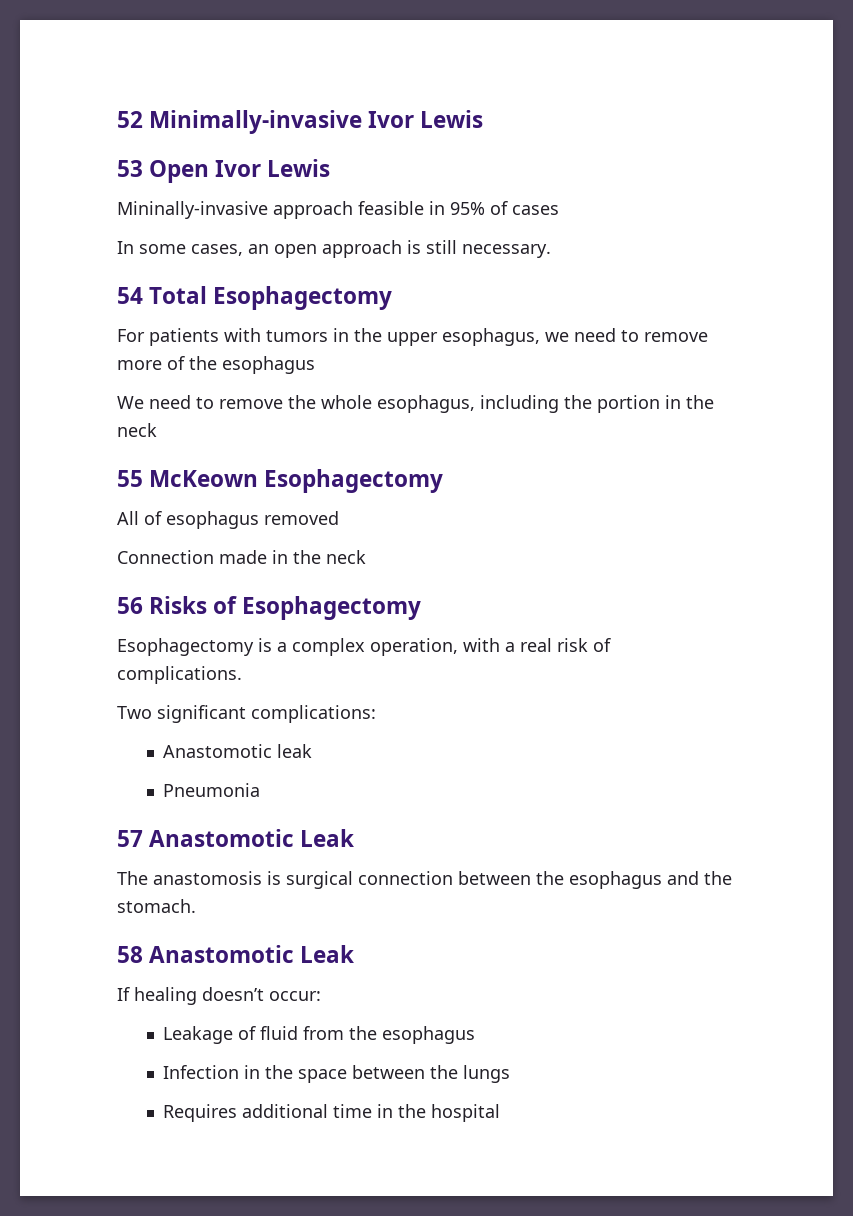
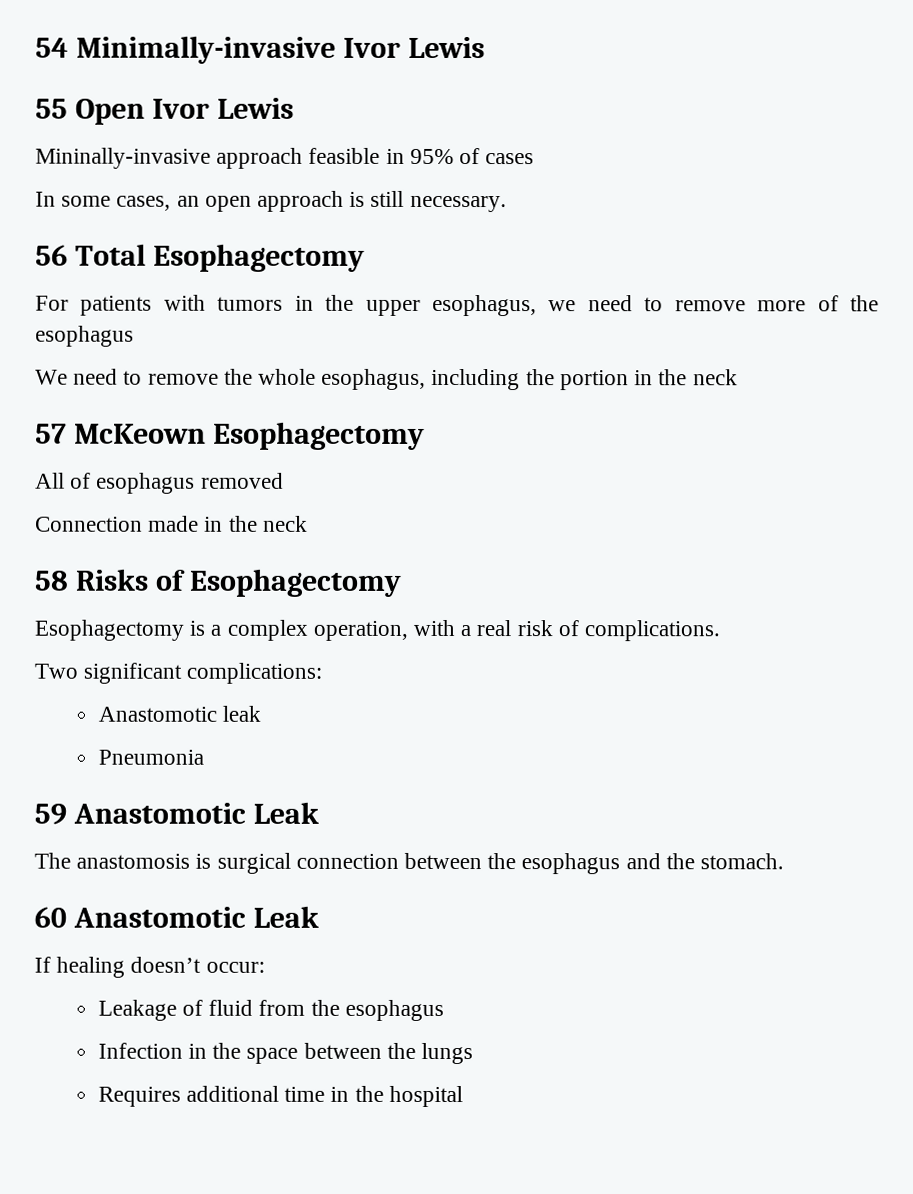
[117,111,143,128] 52 -> [35,37,69,58] 54
[117,160,143,177] 53 -> [35,98,68,119] 55
[117,287,143,304] 54 -> [35,244,68,266] 56
[117,470,143,487] 55 -> [35,423,67,444] 57
[117,597,143,614] 56 -> [35,570,69,591] 58
[117,830,143,847] 57 -> [34,803,67,825] 59
[117,946,143,963] 58 -> [34,906,67,928] 60

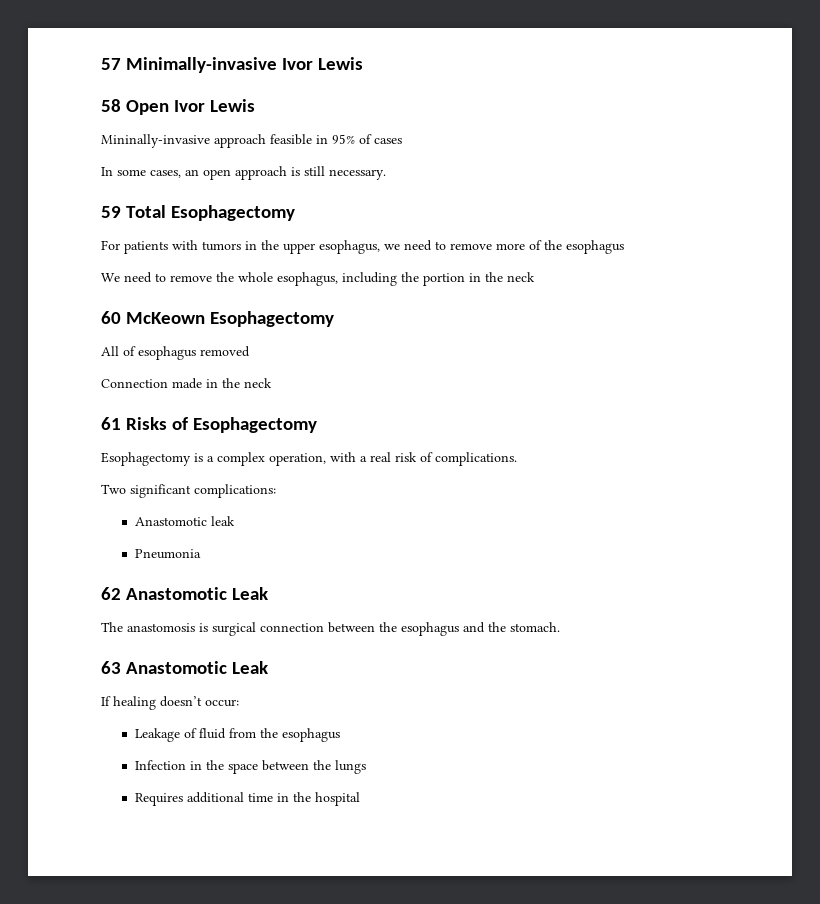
[35,37,69,58] 54 -> [101,58,121,70] 57
[35,98,68,119] 55 -> [101,99,121,112] 58
[35,244,68,266] 56 -> [101,206,121,218] 59
[35,423,67,444] 57 -> [101,311,121,324] 60
[35,570,69,591] 58 -> [101,417,121,430] 61
[34,803,67,825] 59 -> [101,587,121,600] 62
[34,906,67,928] 60 -> [101,661,121,674] 63

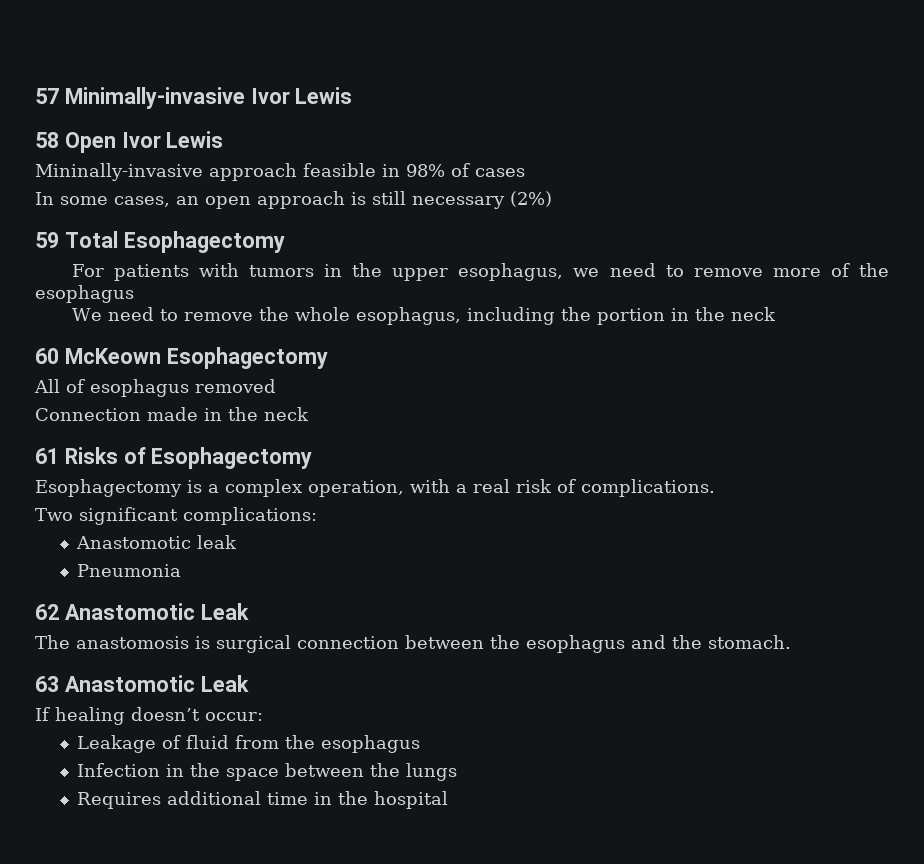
[332,134,355,144] 95% -> [406,164,445,177] 98%
[329,169,386,180] necessary. -> [412,191,552,209] necessary (2%)

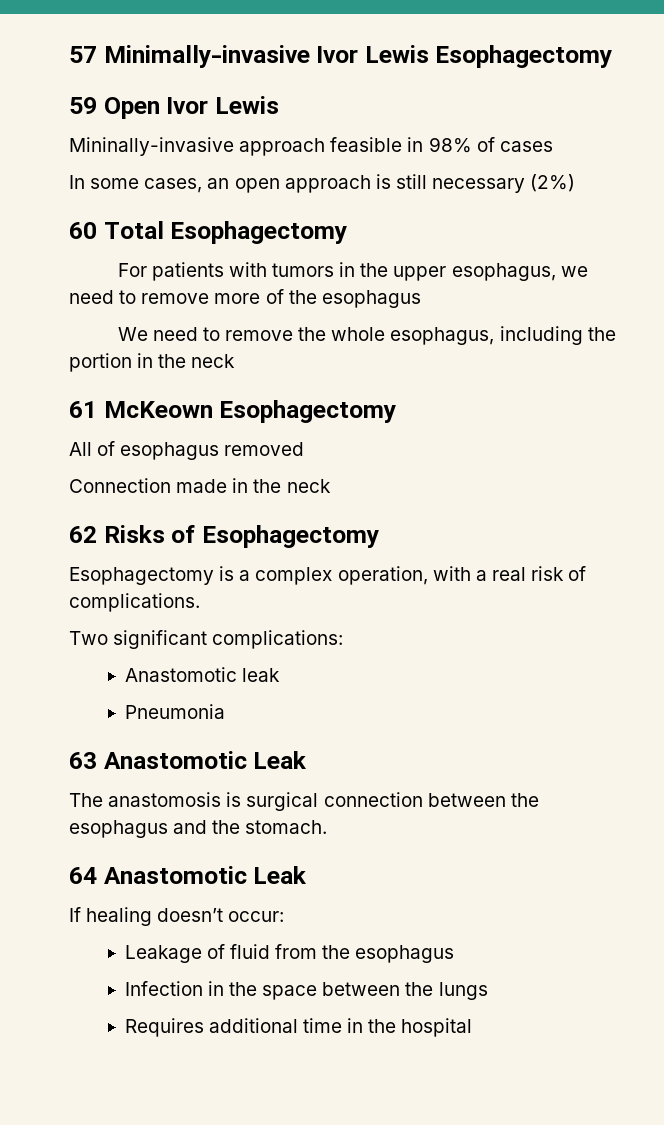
[35,132,59,148] // 58 -> [435,45,613,68] [69,97,97,114] Esophagectomy // 59
[35,232,59,248] 59 -> [69,222,97,239] 60
[35,348,59,364] 60 -> [69,401,97,418] 61
[35,448,59,464] 61 -> [69,526,97,543] 62
[35,604,59,620] 62 -> [69,752,97,769] 63
[35,676,59,692] 63 -> [69,867,97,884] 64

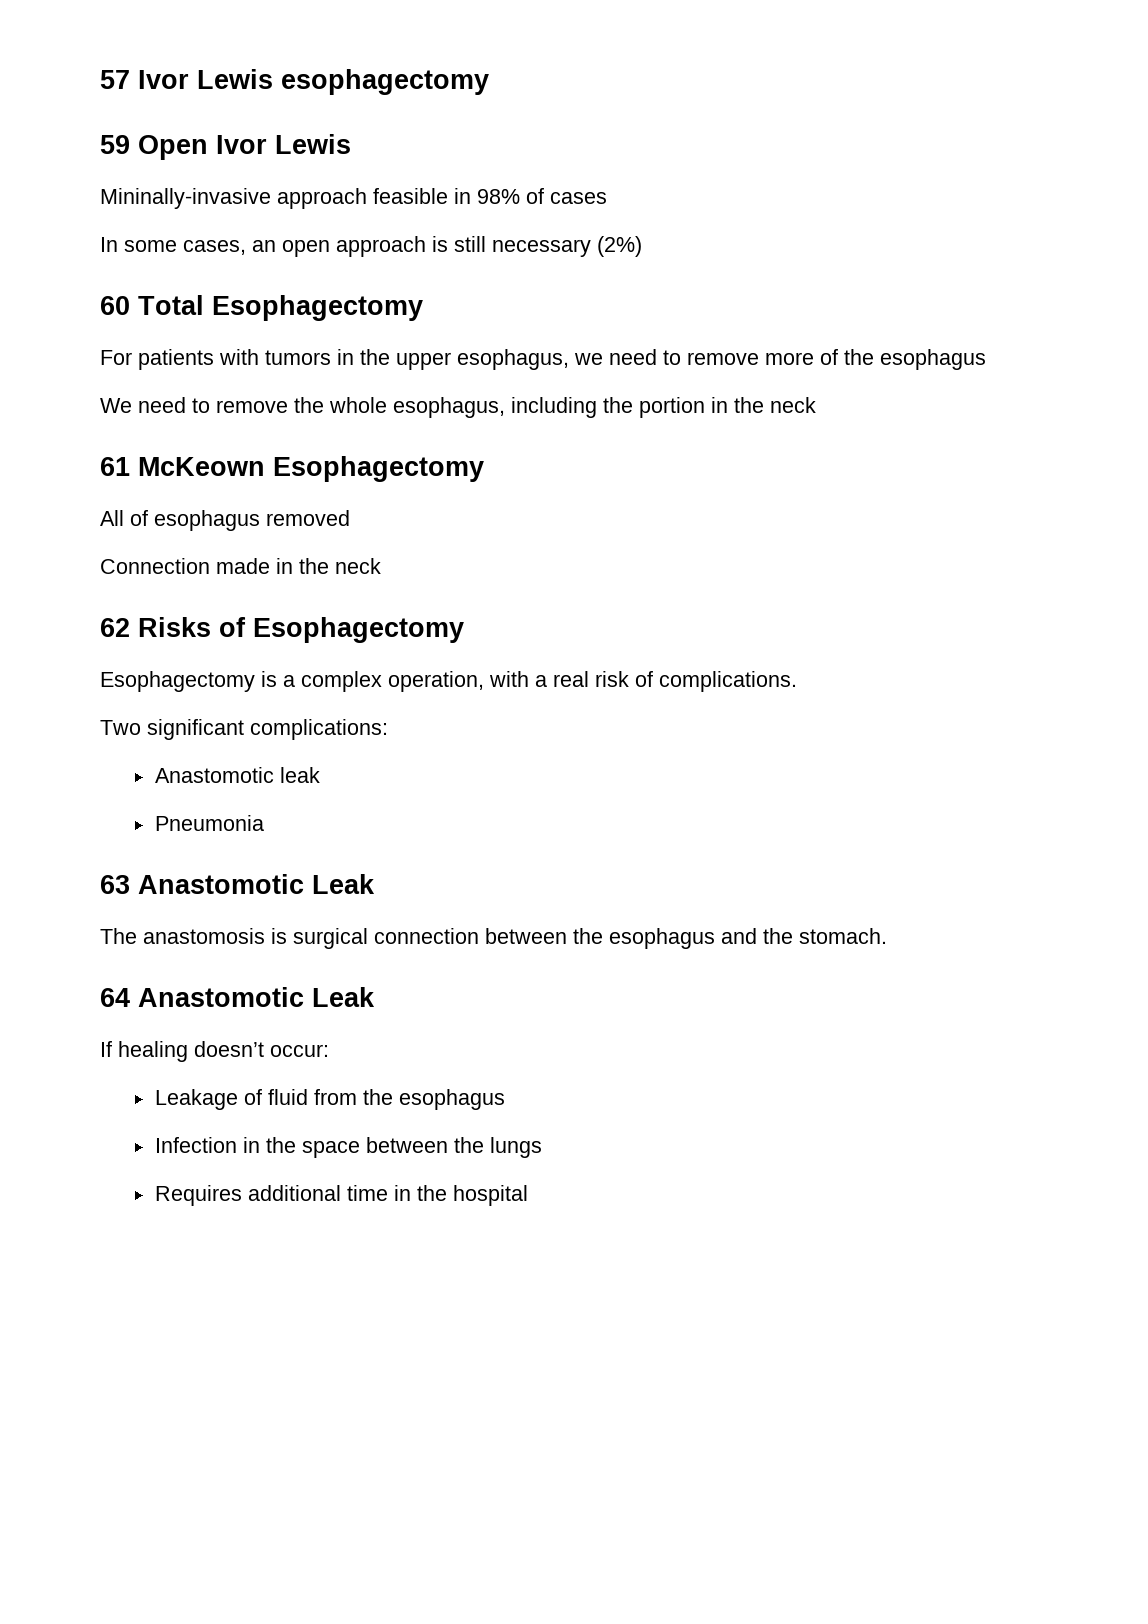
[103,45,613,68] Minimally-invasive Ivor Lewis Esophagectomy -> [138,69,489,95] Ivor Lewis esophagectomy

